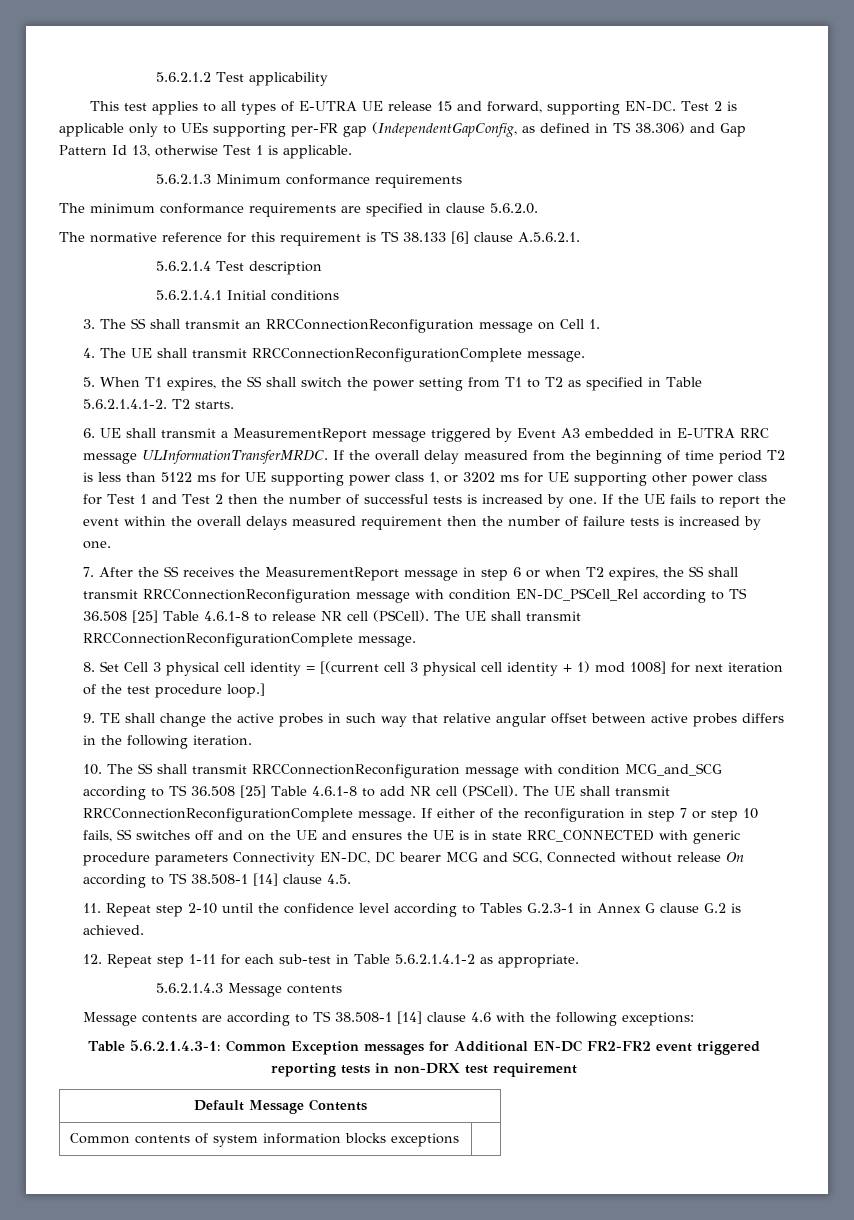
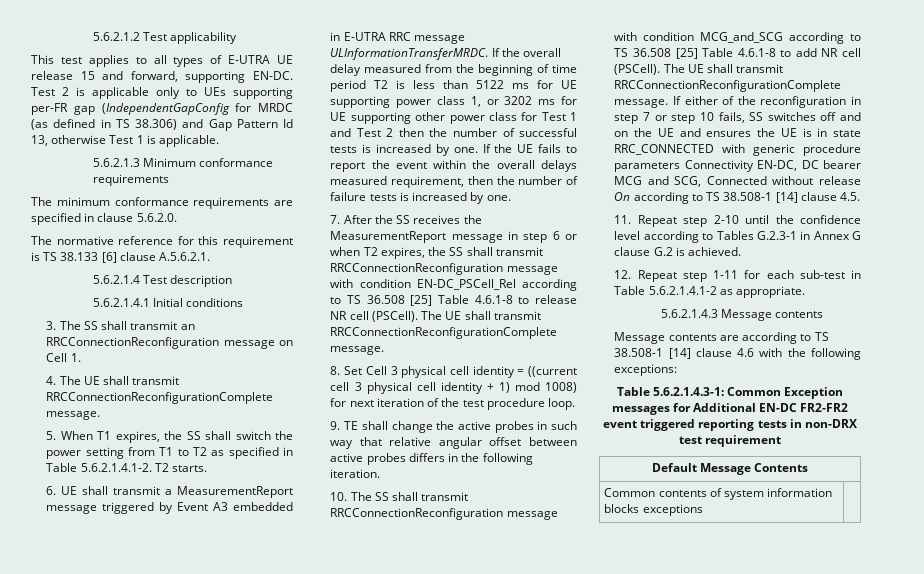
[372,122,535,137] (IndependentGapConfig, as -> [101,103,293,115] [31,119,48,130] (IndependentGapConfig for MRDC (as
[361,516,443,530] requirement -> [391,176,465,188] requirement,
[320,661,380,674] [(current -> [528,366,577,377] ((current
[630,661,667,674] 1008] -> [545,382,577,393] 1008)
[227,683,266,698] loop.] -> [548,398,576,410] loop.

